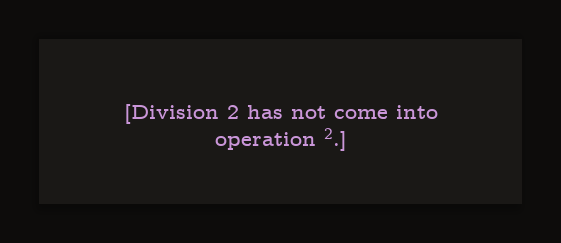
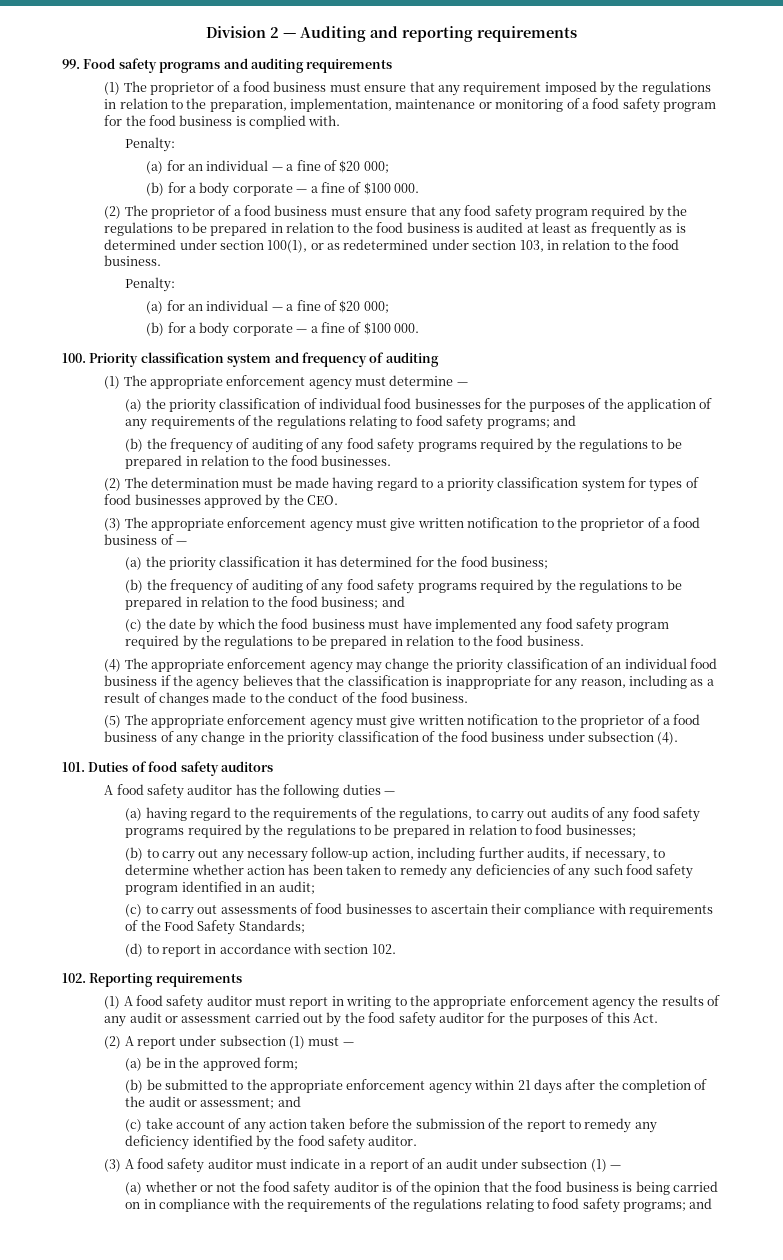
[123,104,438,124] [214,128,347,151] [Division 2 has not come into operation 2.] -> [206,26,577,42] [62,58,393,73] [104,81,711,96] [104,98,717,113] [104,115,341,129] [125,137,176,152] [146,160,389,174] [146,182,420,197] [104,205,688,220] [104,222,686,237] [104,239,680,253] [104,255,162,266] [125,277,176,292] [146,300,389,314] [146,322,420,337] [62,352,439,367] [104,375,468,390] [125,398,713,413] [125,415,576,430] [125,438,682,453] [125,455,392,469] [104,477,699,492] [104,494,339,509] [104,517,701,532] [104,534,187,545] [125,556,548,571] [125,579,682,594] [125,596,405,610] [125,618,670,633] [125,635,584,650] [104,658,718,673] [104,675,714,690] [104,692,468,706] [104,714,701,729] [104,731,679,746] [62,761,273,776] [104,784,396,799] [125,807,701,822] [125,824,636,839] [125,847,666,862] [125,864,694,879] [125,881,315,895] [125,903,714,918] [125,920,305,935] [125,943,396,957] [62,973,242,987] [104,995,721,1010] [104,1012,659,1027] [104,1035,354,1049] [125,1057,299,1071] [125,1079,708,1094] [125,1096,301,1109] [125,1118,657,1133] [125,1135,418,1150] [104,1158,622,1173] [125,1181,718,1196] [125,1198,713,1213] Division 2 — Auditing and reporting requirements // 99. Food safety programs and auditing requirements // (1) The proprietor of a food business must ensure that any requirement imposed by the regulations in relation to the preparation, implementation, maintenance or monitoring of a food safety program for the food business is complied with. // Penalty: // (a) for an individual — a fine of $20 000; // (b) for a body corporate — a fine of $100 000. // (2) The proprietor of a food business must ensure that any food safety program required by the regulations to be prepared in relation to the food business is audited at least as frequently as is determined under section 100(1), or as redetermined under section 103, in relation to the food business. // Penalty: // (a) for an individual — a fine of $20 000; // (b) for a body corporate — a fine of $100 000. // 100. Priority classification system and frequency of auditing // (1) The appropriate enforcement agency must determine — // (a) the priority classification of individual food businesses for the purposes of the application of any requirements of the regulations relating to food safety programs; and // (b) the frequency of auditing of any food safety programs required by the regulations to be prepared in relation to the food businesses. // (2) The determination must be made having regard to a priority classification system for types of food businesses approved by the CEO. // (3) The appropriate enforcement agency must give written notification to the proprietor of a food business of — // (a) the priority classification it has determined for the food business; // (b) the frequency of auditing of any food safety programs required by the regulations to be prepared in relation to the food business; and // (c) the date by which the food business must have implemented any food safety program required by the regulations to be prepared in relation to the food business. // (4) The appropriate enforcement agency may change the priority classification of an individual food business if the agency believes that the classification is inappropriate for any reason, including as a result of changes made to the conduct of the food business. // (5) The appropriate enforcement agency must give written notification to the proprietor of a food business of any change in the priority classification of the food business under subsection (4). // 101. Duties of food safety auditors // A food safety auditor has the following duties — // (a) having regard to the requirements of the regulations, to carry out audits of any food safety programs required by the regulations to be prepared in relation to food businesses; // (b) to carry out any necessary follow-up action, including further audits, if necessary, to determine whether action has been taken to remedy any deficiencies of any such food safety program identified in an audit; // (c) to carry out assessments of food businesses to ascertain their compliance with requirements of the Food Safety Standards; // (d) to report in accordance with section 102. // 102. Reporting requirements // (1) A food safety auditor must report in writing to the appropriate enforcement agency the results of any audit or assessment carried out by the food safety auditor for the purposes of this Act. // (2) A report under subsection (1) must — // (a) be in the approved form; // (b) be submitted to the appropriate enforcement agency within 21 days after the completion of the audit or assessment; and // (c) take account of any action taken before the submission of the report to remedy any deficiency identified by the food safety auditor. // (3) A food safety auditor must indicate in a report of an audit under subsection (1) — // (a) whether or not the food safety auditor is of the opinion that the food business is being carried on in compliance with the requirements of the regulations relating to food safety programs; and

